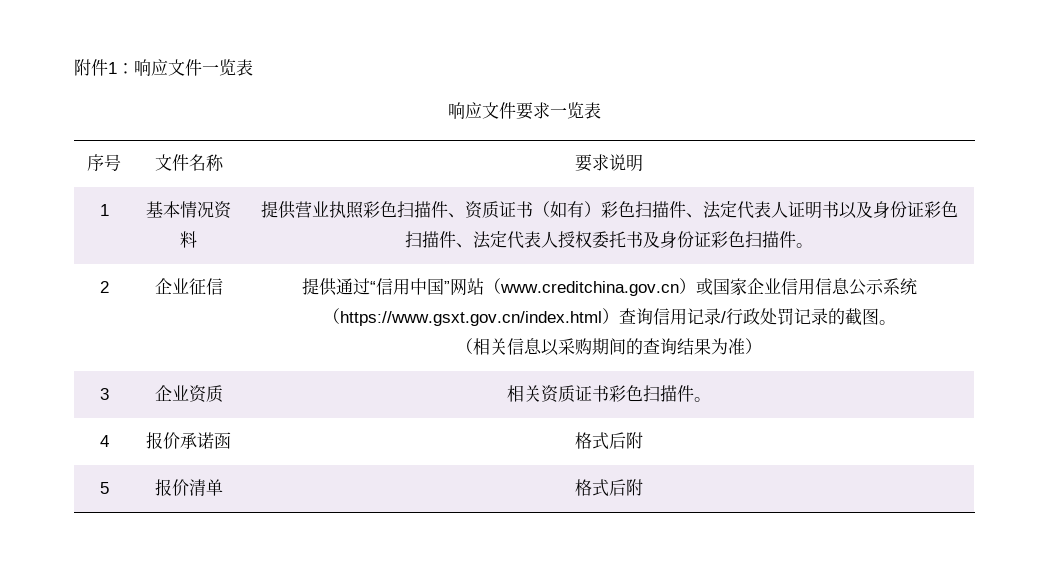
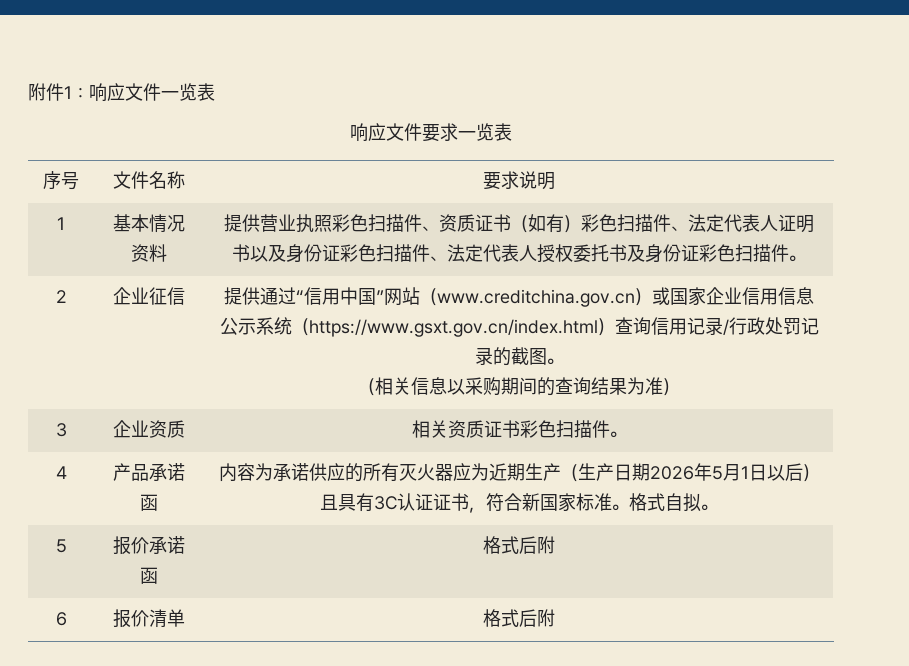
(109, 441) none -> [113,463,185,481] [140,494,158,511] [218,463,820,482] [320,493,718,513] [55,539,67,553] | 产品承诺函 | 内容为承诺供应的所有灭火器应为近期生产（生产日期2026年5月1日以后）且具有3C认证证书，符合新国家标准。格式自拟。 // 5
[99,482,109,494] 5 -> [55,612,67,626] 6

